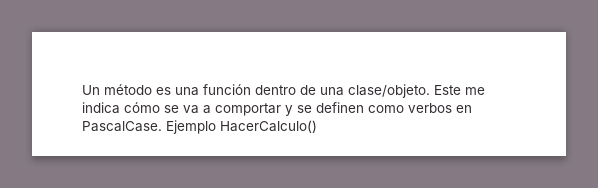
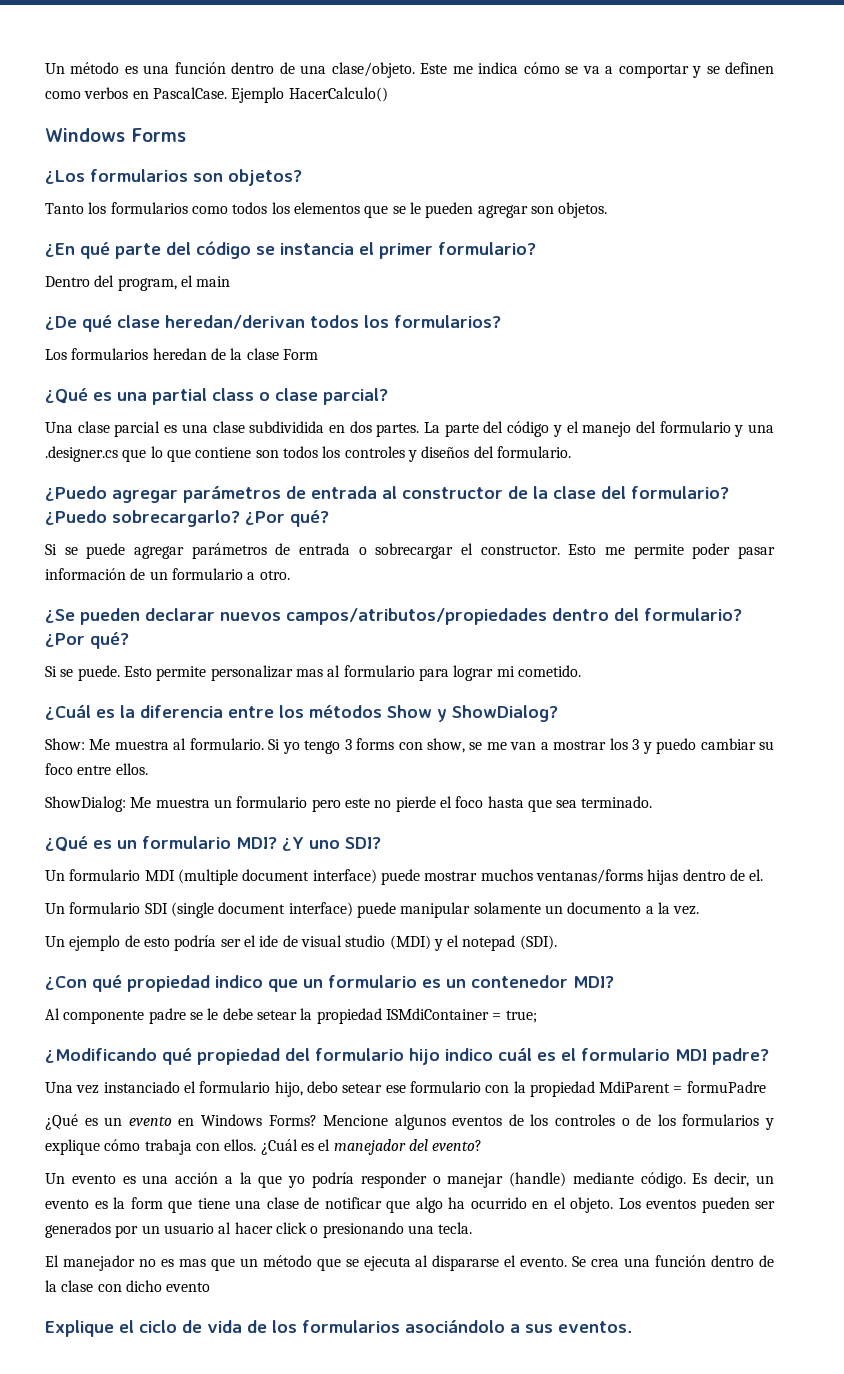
(317, 126) none -> [45,128,186,142] [45,169,302,186] [45,202,608,218] [45,241,536,259] [45,275,231,291] [45,315,501,332] [45,348,318,360] [45,388,388,405] [45,421,775,437] [45,446,571,462] [45,485,729,503] [45,510,329,527] [45,543,775,559] [45,568,290,580] [45,608,742,625] [45,632,129,649] [45,665,581,681] [45,704,558,722] [45,738,775,754] [45,763,148,775] [45,796,653,812] [45,836,381,852] [45,869,764,885] [45,902,700,918] [45,935,557,951] [45,975,614,992] [45,1008,537,1024] [45,1047,769,1065] [45,1081,766,1097] [45,1114,775,1130] [45,1139,483,1155] [45,1172,775,1188] [45,1197,775,1213] [45,1222,473,1238] [45,1255,775,1271] [45,1280,211,1292] [45,1319,632,1337] // Windows Forms // ¿Los formularios son objetos? // Tanto los formularios como todos los elementos que se le pueden agregar son objetos. // ¿En qué parte del código se instancia el primer formulario? // Dentro del program, el main // ¿De qué clase heredan/derivan todos los formularios? // Los formularios heredan de la clase Form // ¿Qué es una partial class o clase parcial? // Una clase parcial es una clase subdividida en dos partes. La parte del código y el manejo del formulario y una .designer.cs que lo que contiene son todos los controles y diseños del formulario. // ¿Puedo agregar parámetros de entrada al constructor de la clase del formulario? ¿Puedo sobrecargarlo? ¿Por qué? // Si se puede agregar parámetros de entrada o sobrecargar el constructor. Esto me permite poder pasar información de un formulario a otro. // ¿Se pueden declarar nuevos campos/atributos/propiedades dentro del formulario? ¿Por qué? // Si se puede. Esto permite personalizar mas al formulario para lograr mi cometido. // ¿Cuál es la diferencia entre los métodos Show y ShowDialog? // Show: Me muestra al formulario. Si yo tengo 3 forms con show, se me van a mostrar los 3 y puedo cambiar su foco entre ellos. // ShowDialog: Me muestra un formulario pero este no pierde el foco hasta que sea terminado. // ¿Qué es un formulario MDI? ¿Y uno SDI? // Un formulario MDI (multiple document interface) puede mostrar muchos ventanas/forms hijas dentro de el. // Un formulario SDI (single document interface) puede manipular solamente un documento a la vez. // Un ejemplo de esto podría ser el ide de visual studio (MDI) y el notepad (SDI). // ¿Con qué propiedad indico que un formulario es un contenedor MDI? // Al componente padre se le debe setear la propiedad ISMdiContainer = true; // ¿Modificando qué propiedad del formulario hijo indico cuál es el formulario MDI padre? // Una vez instanciado el formulario hijo, debo setear ese formulario con la propiedad MdiParent = formuPadre // ¿Qué es un evento en Windows Forms? Mencione algunos eventos de los controles o de los formularios y explique cómo trabaja con ellos. ¿Cuál es el manejador del evento? // Un evento es una acción a la que yo podría responder o manejar (handle) mediante código. Es decir, un evento es la form que tiene una clase de notificar que algo ha ocurrido en el objeto. Los eventos pueden ser generados por un usuario al hacer click o presionando una tecla. // El manejador no es mas que un método que se ejecuta al dispararse el evento. Se crea una función dentro de la clase con dicho evento // Explique el ciclo de vida de los formularios asociándolo a sus eventos.

